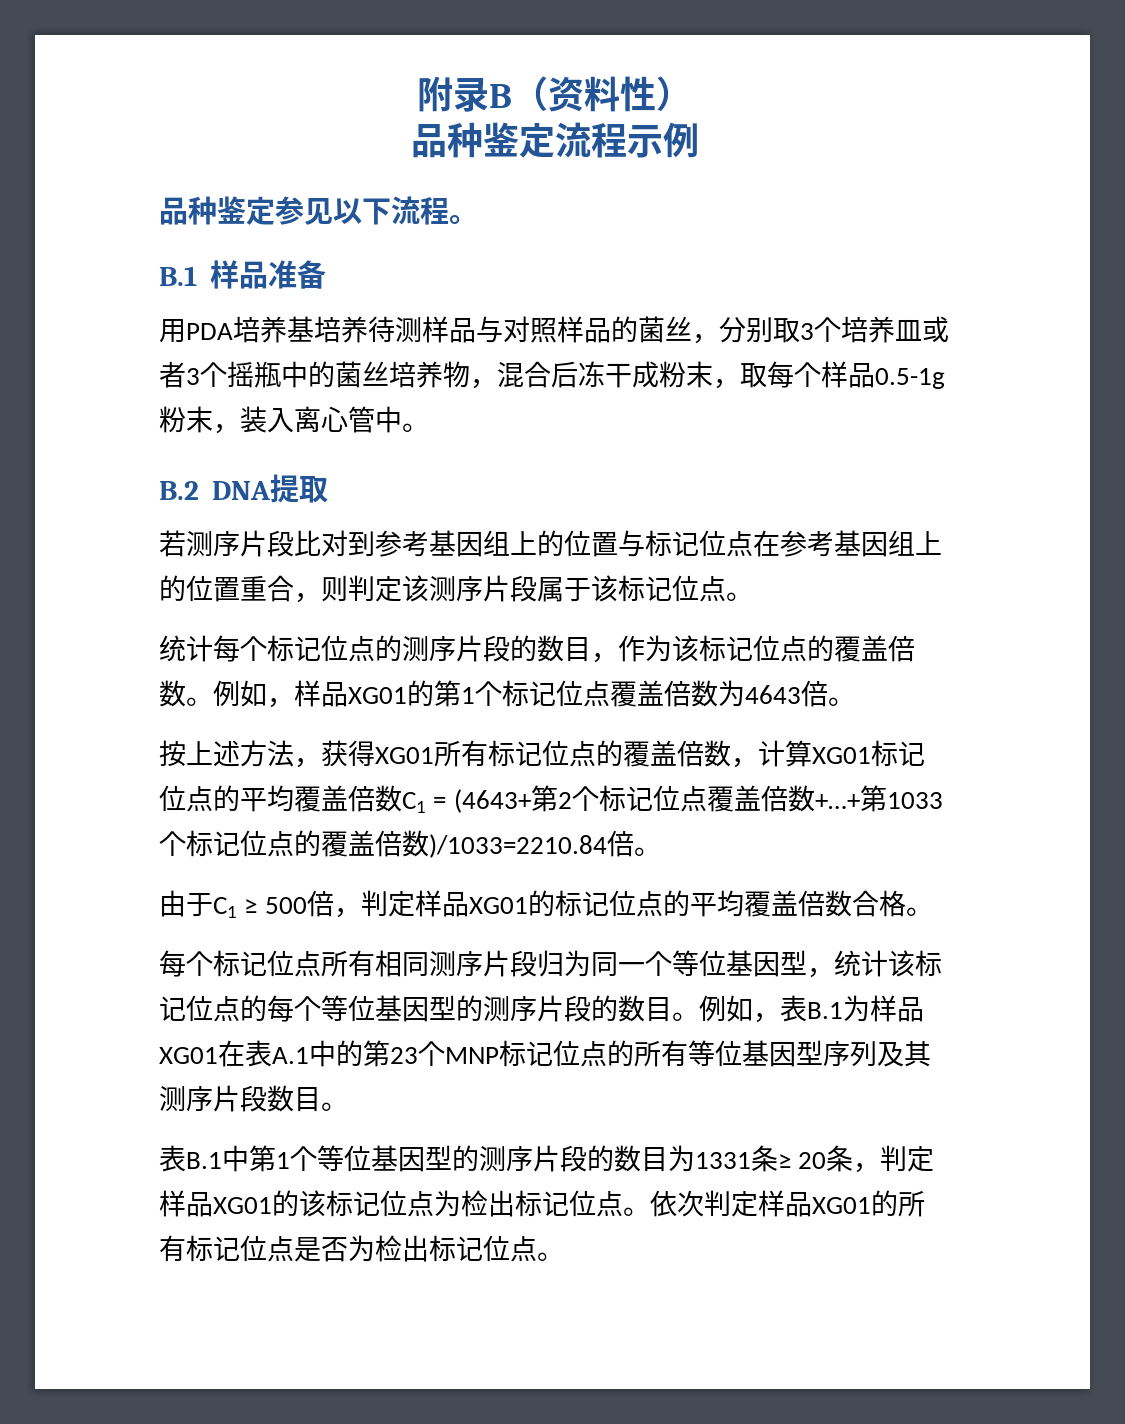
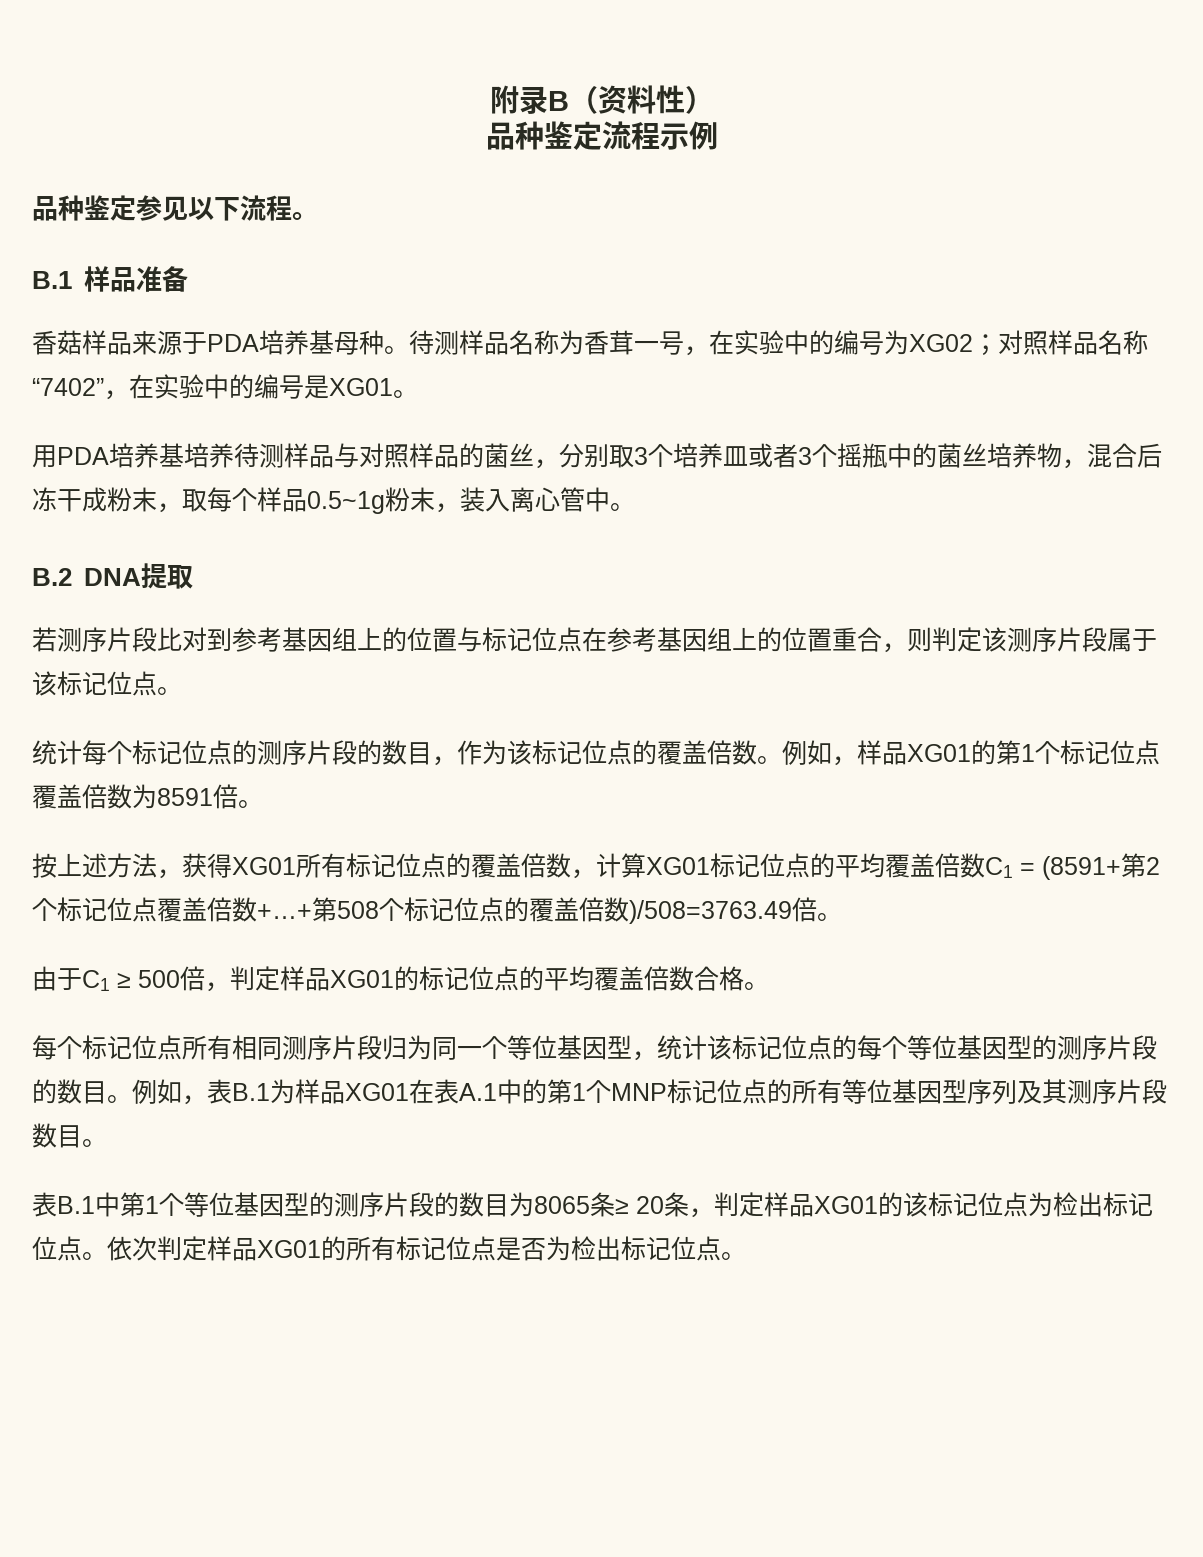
(327, 274) none -> [32,330,1148,356] [32,374,418,400] // 香菇样品来源于PDA培养基母种。待测样品名称为香茸一号，在实验中的编号为XG02；对照样品名称“7402”，在实验中的编号是XG01。
[875,368,945,389] 0.5-1g -> [307,491,385,514] 0.5~1g
[745,685,801,704] 4643 -> [157,788,213,806] 8591
[453,789,531,813] (4643+ -> [1042,856,1121,880] (8591+
[886,792,943,809] 1033 -> [337,901,379,919] 508
[429,834,607,858] )/1033=2210.84 -> [629,900,792,924] )/508=3763.49
[390,1047,418,1064] 23 -> [572,1083,586,1101] 1
[695,1152,751,1169] 1331 -> [534,1196,590,1214] 8065

